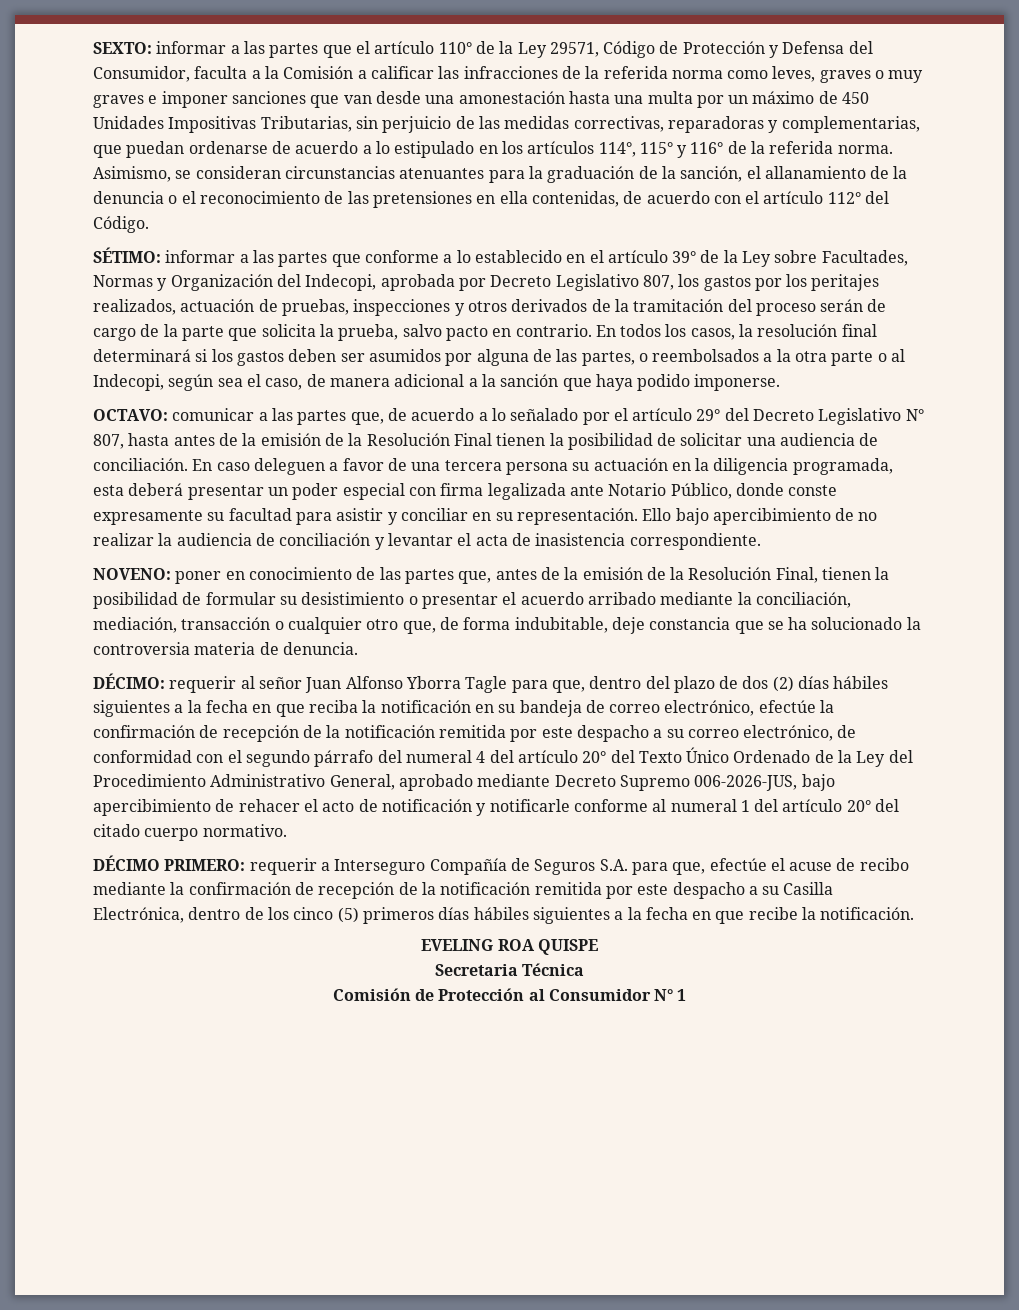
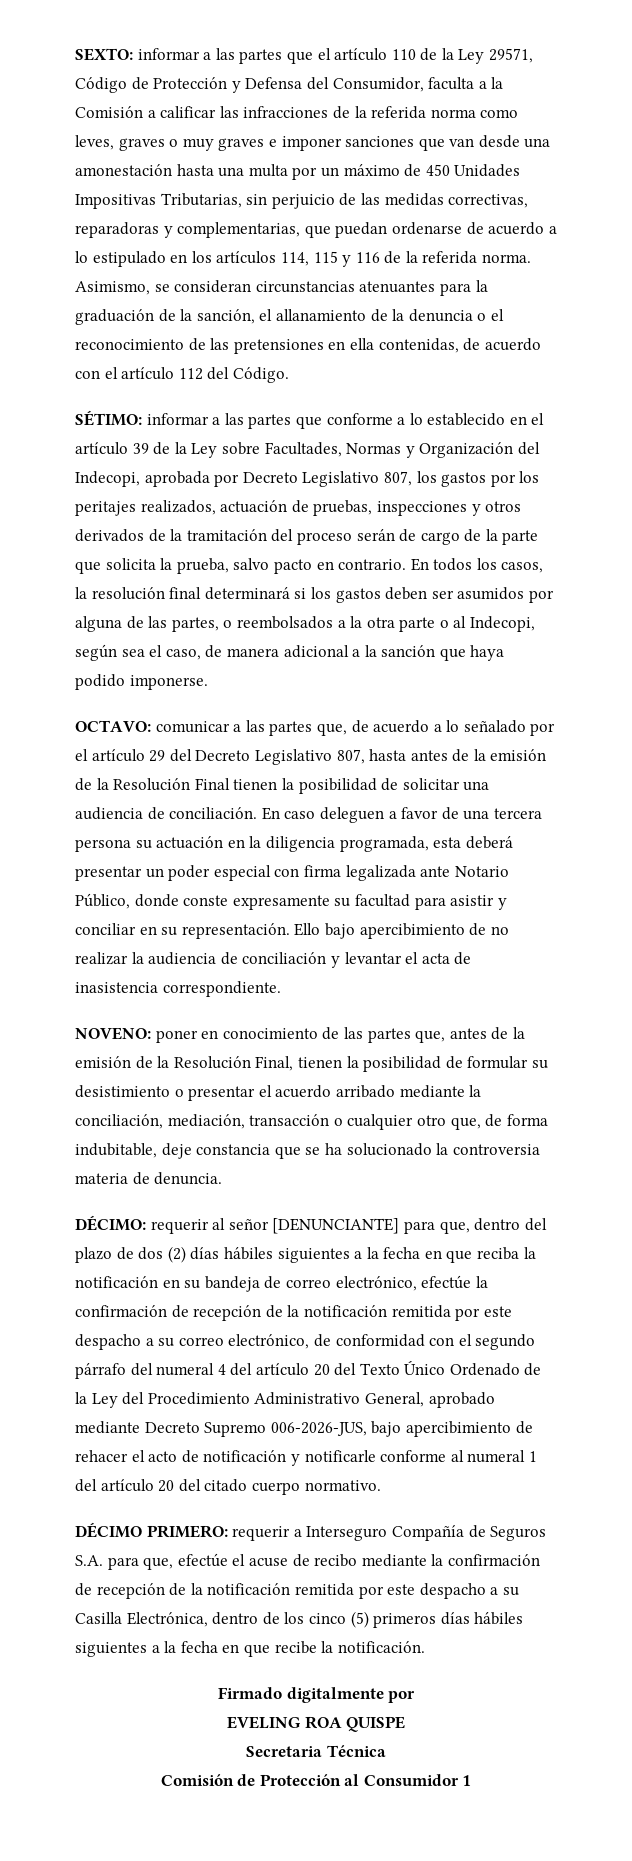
[438,42,472,54] 110° -> [391,49,416,60] 110
[598,142,724,158] 114°, 115° y 116° -> [280,251,380,267] 114, 115 y 116
[827,192,861,204] 112° -> [178,368,203,380] 112
[672,251,697,263] 39° -> [132,443,149,454] 39
[696,409,721,421] 29° -> [149,750,166,762] 29
[905,409,924,421] N° -> (332, 757) none
[305,676,508,693] Juan Alfonso Yborra Tagle -> [272,1218,400,1234] [DENUNCIANTE]
[582,751,607,763] 20° -> [313,1364,330,1376] 20
[846,800,871,812] 20° -> [158,1480,175,1492] 20
(915, 913) none -> [217,1687,416,1703] // Firmado digitalmente por
[654,989,674,1001] N° -> (459, 1780) none

